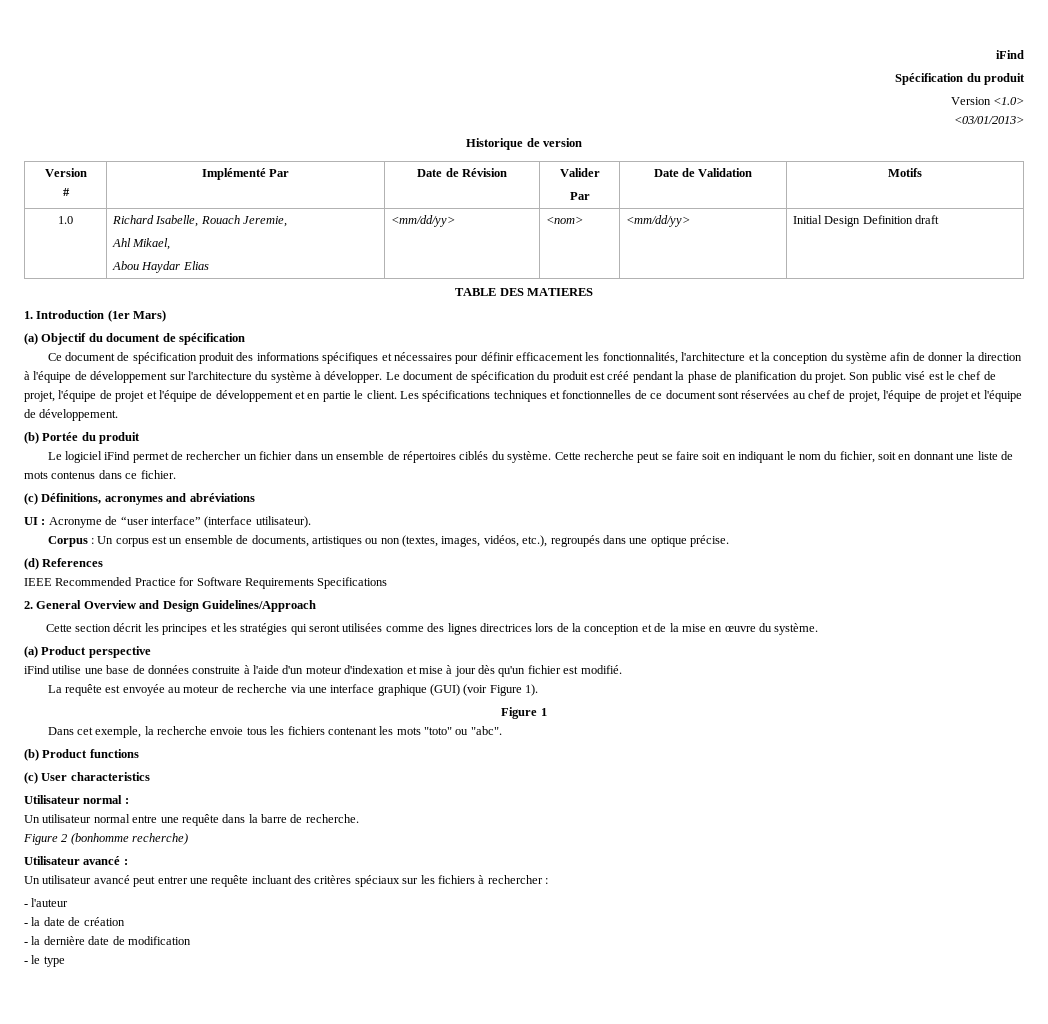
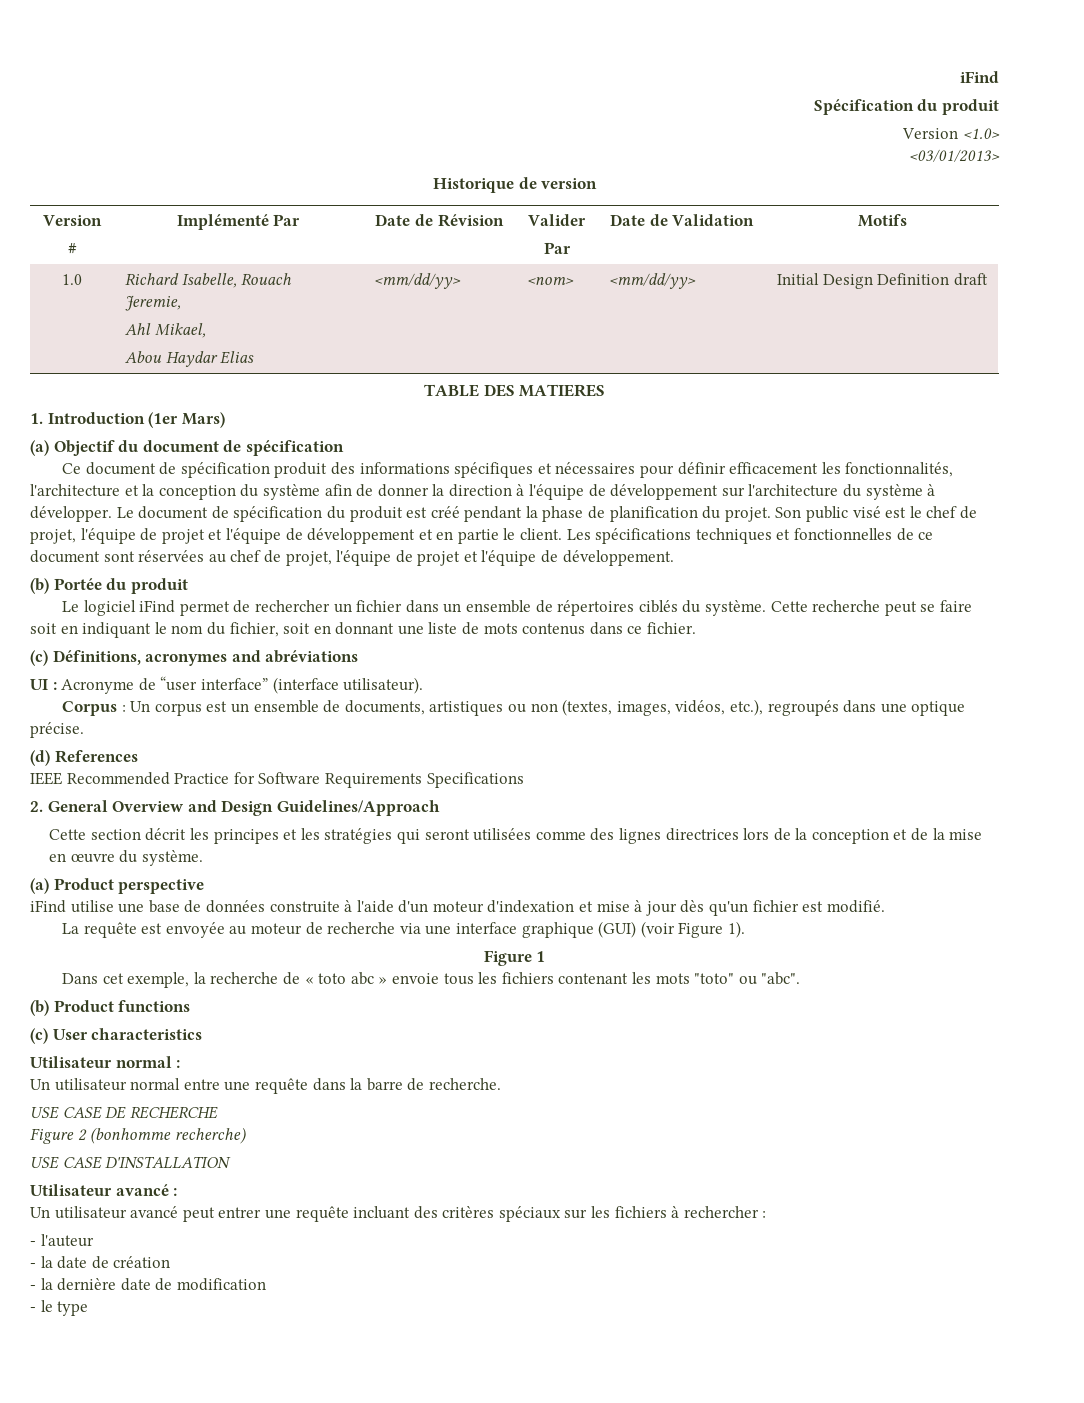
(208, 730) none -> [283,972,388,985] de « toto abc »
(359, 818) none -> [30,1106,218,1119] // USE CASE DE RECHERCHE
(189, 839) none -> [30,1156,232,1169] // USE CASE D'INSTALLATION

